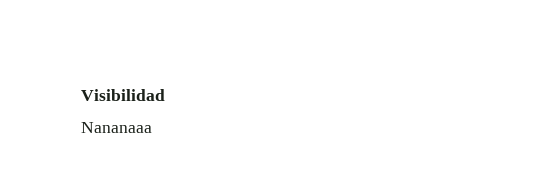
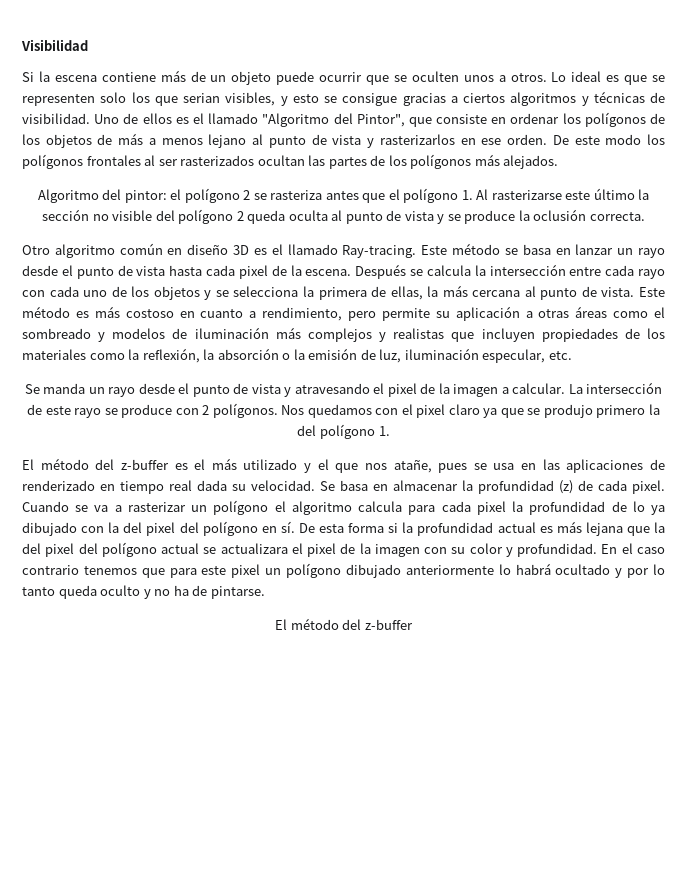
[81,122,152,133] Nananaaa -> [22,70,665,85] [22,91,665,106] [22,112,665,127] [22,133,665,148] [22,154,559,169] [37,188,650,203] [42,209,645,224] [22,243,666,258] [22,264,666,279] [22,285,665,300] [22,306,665,321] [22,327,665,342] [22,348,572,363] [24,382,663,397] [27,403,660,418] [297,424,390,439] [22,458,666,473] [22,480,665,494] [22,500,666,515] [22,521,666,536] [22,542,665,557] [22,563,666,578] [22,585,265,599] [275,618,413,630] Si la escena contiene más de un objeto puede ocurrir que se oculten unos a otros. Lo ideal es que se representen solo los que serian visibles, y esto se consigue gracias a ciertos algoritmos y técnicas de visibilidad. Uno de ellos es el llamado "Algoritmo del Pintor", que consiste en ordenar los polígonos de los objetos de más a menos lejano al punto de vista y rasterizarlos en ese orden. De este modo los polígonos frontales al ser rasterizados ocultan las partes de los polígonos más alejados. // Algoritmo del pintor: el polígono 2 se rasteriza antes que el polígono 1. Al rasterizarse este último la sección no visible del polígono 2 queda oculta al punto de vista y se produce la oclusión correcta. // Otro algoritmo común en diseño 3D es el llamado Ray-tracing. Este método se basa en lanzar un rayo desde el punto de vista hasta cada pixel de la escena. Después se calcula la intersección entre cada rayo con cada uno de los objetos y se selecciona la primera de ellas, la más cercana al punto de vista. Este método es más costoso en cuanto a rendimiento, pero permite su aplicación a otras áreas como el sombreado y modelos de iluminación más complejos y realistas que incluyen propiedades de los materiales como la reflexión, la absorción o la emisión de luz, iluminación especular, etc. // Se manda un rayo desde el punto de vista y atravesando el pixel de la imagen a calcular. La intersección de este rayo se produce con 2 polígonos. Nos quedamos con el pixel claro ya que se produjo primero la del polígono 1. // El método del z-buffer es el más utilizado y el que nos atañe, pues se usa en las aplicaciones de renderizado en tiempo real dada su velocidad. Se basa en almacenar la profundidad (z) de cada pixel. Cuando se va a rasterizar un polígono el algoritmo calcula para cada pixel la profundidad de lo ya dibujado con la del pixel del polígono en sí. De esta forma si la profundidad actual es más lejana que la del pixel del polígono actual se actualizara el pixel de la imagen con su color y profundidad. En el caso contrario tenemos que para este pixel un polígono dibujado anteriormente lo habrá ocultado y por lo tanto queda oculto y no ha de pintarse. // El método del z-buffer

